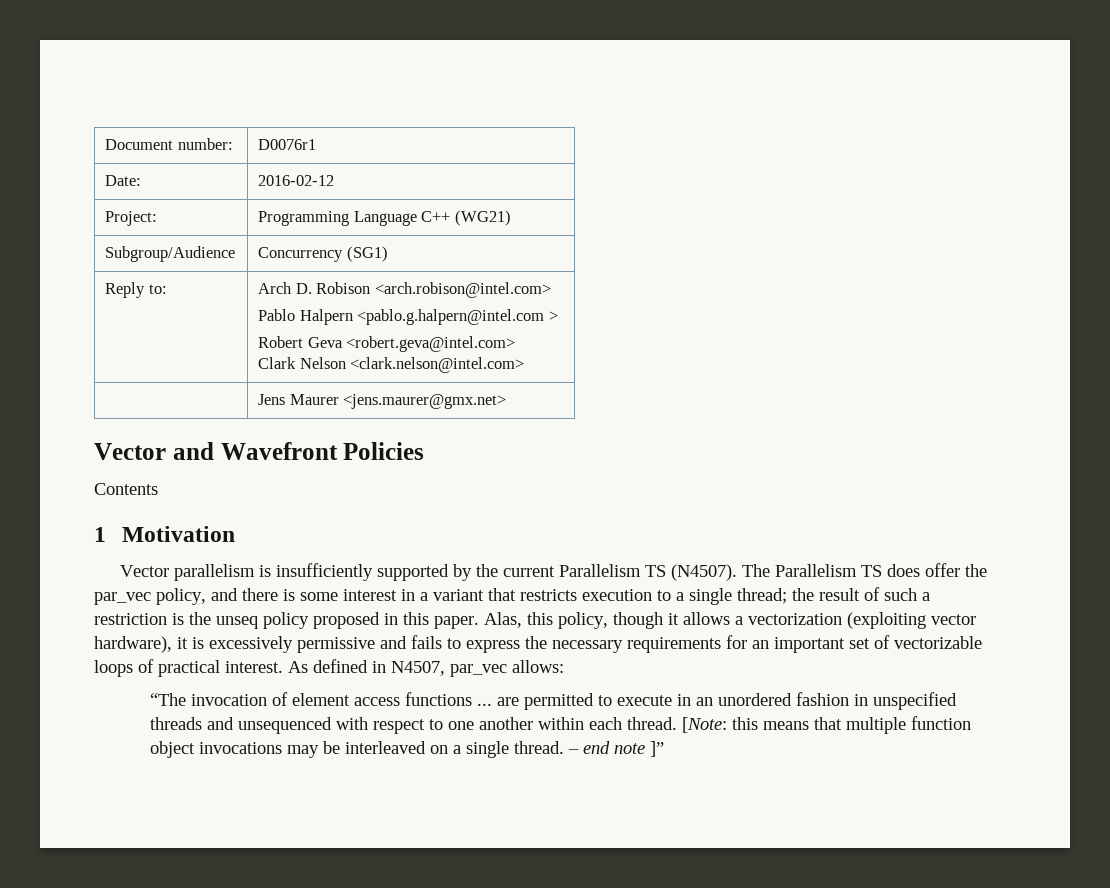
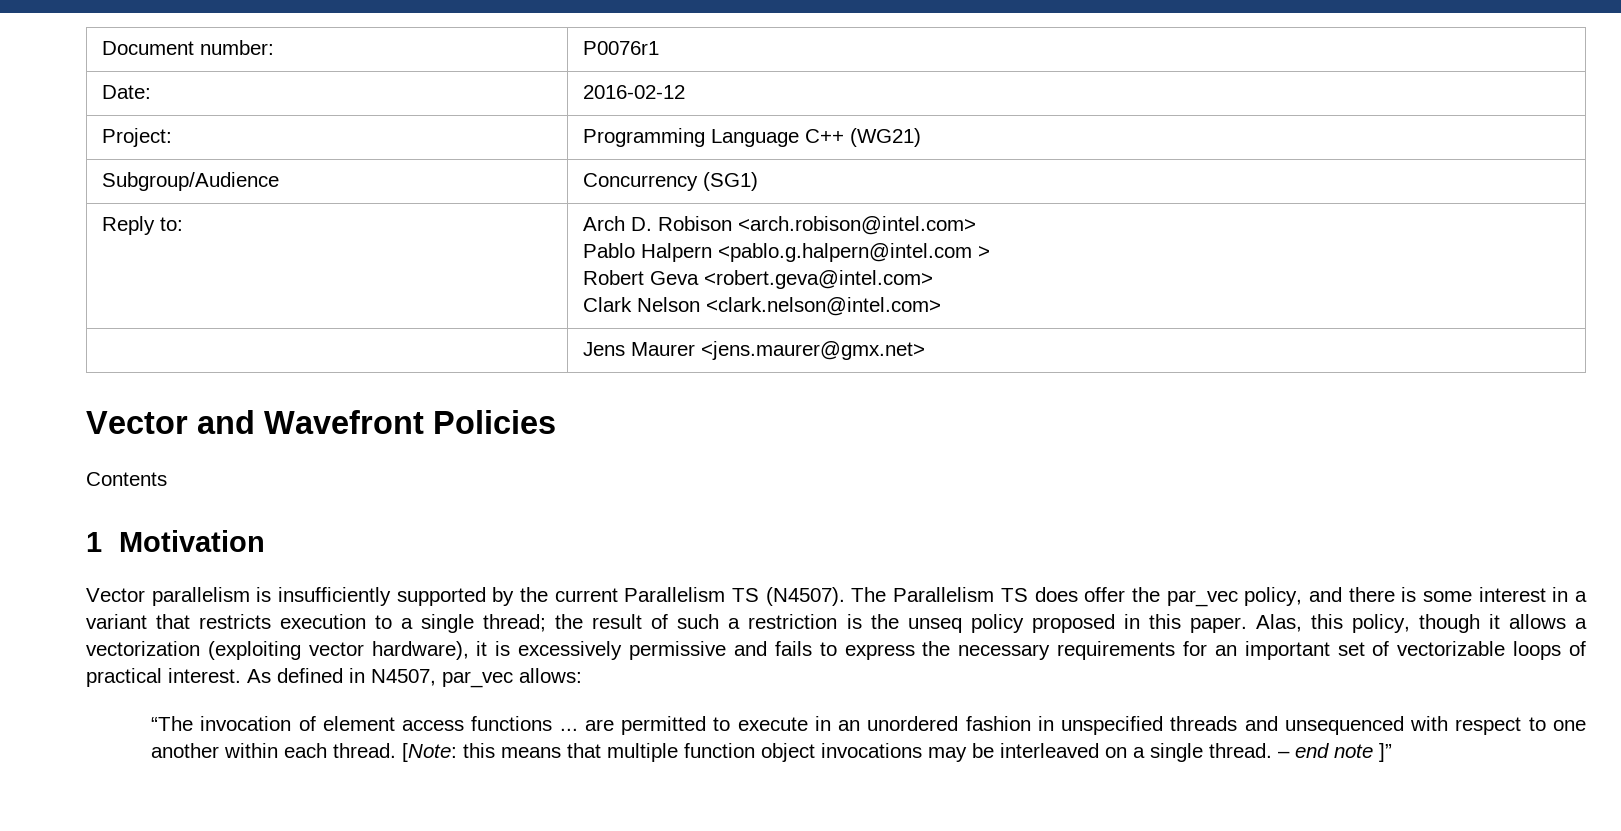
[258,139,317,150] D0076r1 -> [583,41,660,55] P0076r1

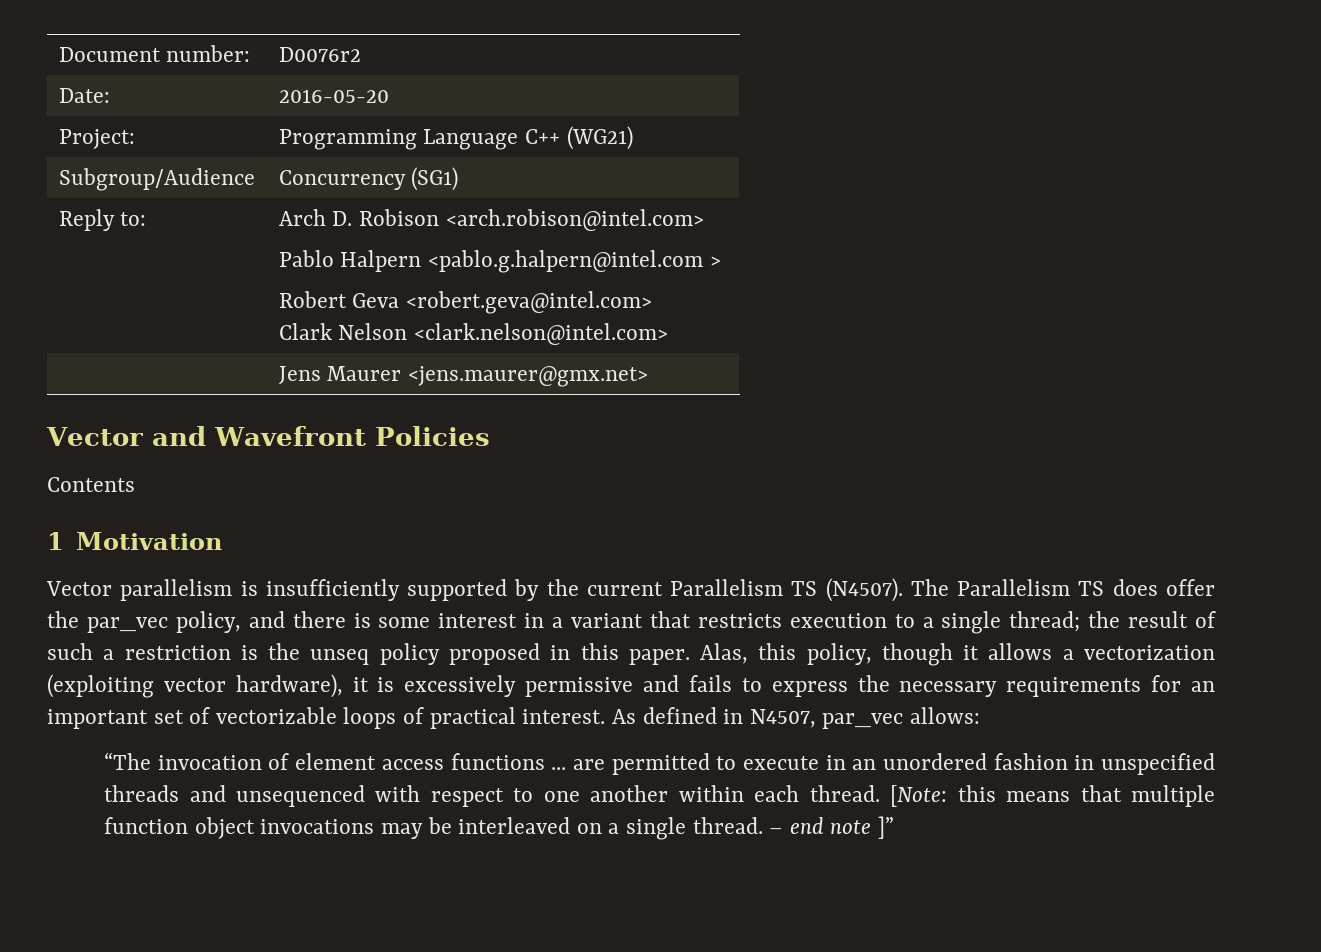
[583,41,660,55] P0076r1 -> [278,47,361,62] D0076r2
[583,85,686,99] 2016-02-12 -> [278,89,389,103] 2016-05-20

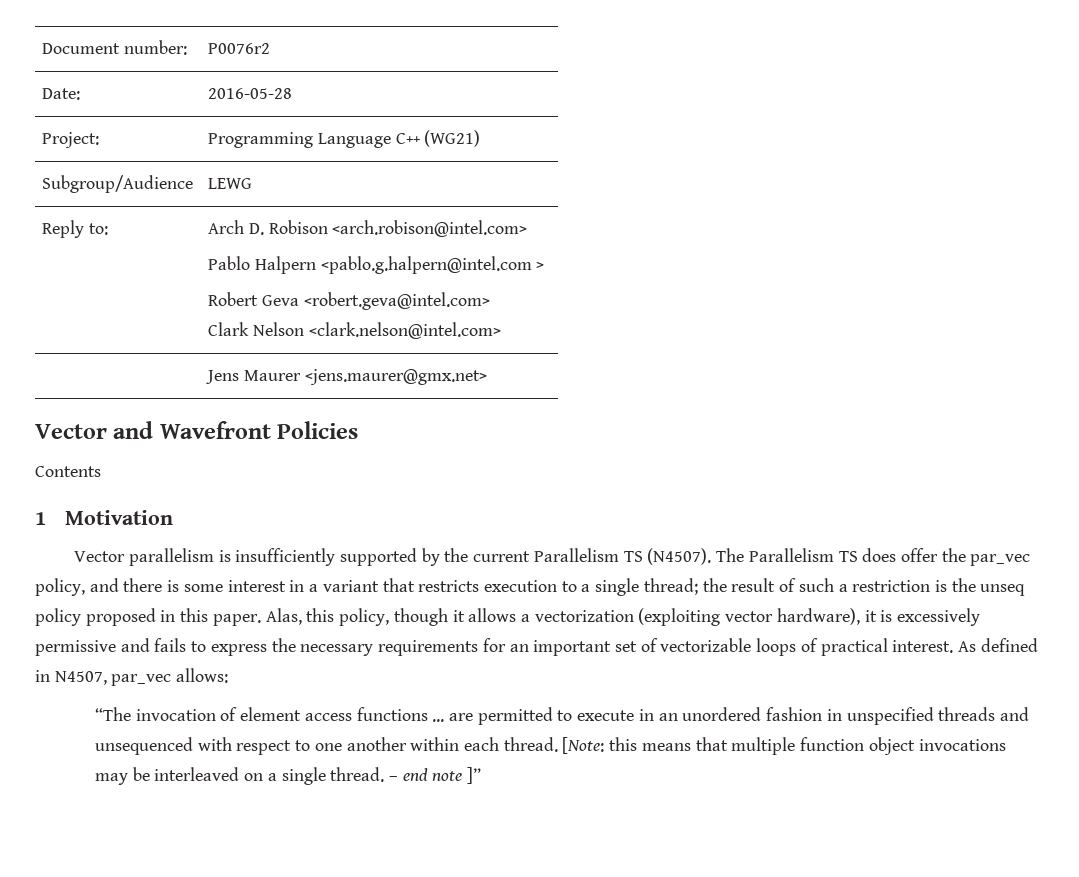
[278,47,361,62] D0076r2 -> [208,43,271,54] P0076r2
[278,89,389,103] 2016-05-20 -> [208,88,293,99] 2016-05-28
[278,167,459,191] Concurrency (SG1) -> [208,178,253,189] LEWG

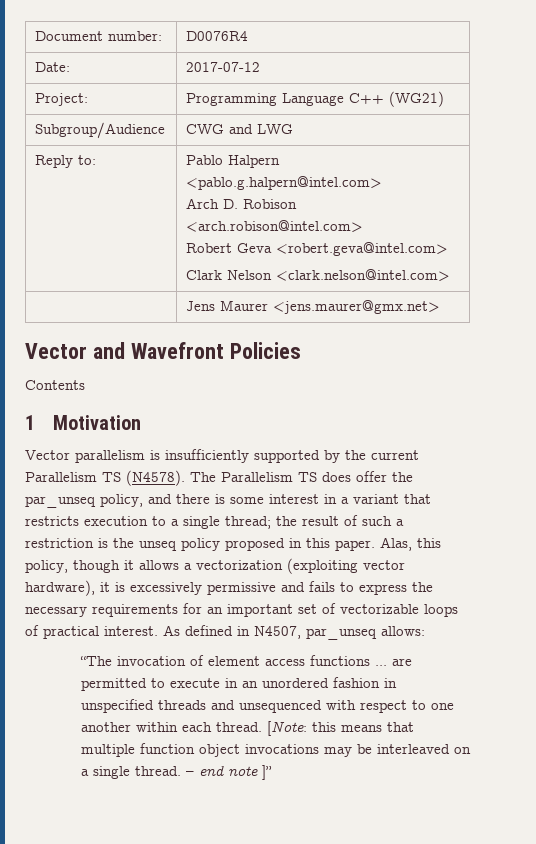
[208,43,271,54] P0076r2 -> [186,31,249,41] D0076R4
[208,88,293,99] 2016-05-28 -> [186,62,261,72] 2017-07-12
[208,178,253,189] LEWG -> [186,124,294,134] CWG and LWG
(108, 229) none -> [186,155,281,168] [186,176,383,190] Pablo Halpern <pablo.g.halpern@intel.com> //
[208,256,545,274] // Pablo Halpern <pablo.g.halpern@intel.com > -> (364, 226) none
[647,548,712,565] (N4507). -> [126,470,185,486] (N4578).
[970,554,1031,566] par_vec -> [25,496,96,508] par_unseq
[111,674,172,686] par_vec -> [306,628,377,640] par_unseq

